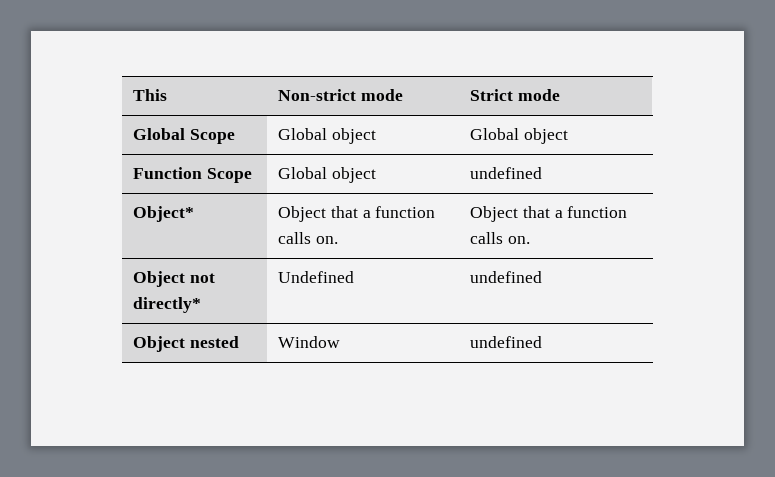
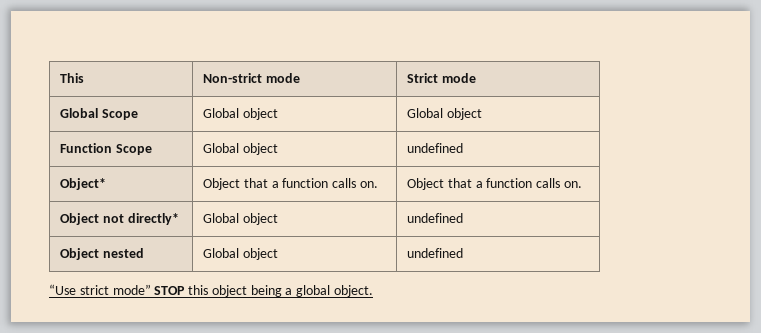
[278,271,355,283] Undefined -> [203,213,278,225] Global object
[278,336,341,348] [470,336,543,348] Window | undefined -> [203,248,278,260] [407,248,464,258] [49,284,374,297] Global object | undefined // “Use strict mode” STOP this object being a global object.

